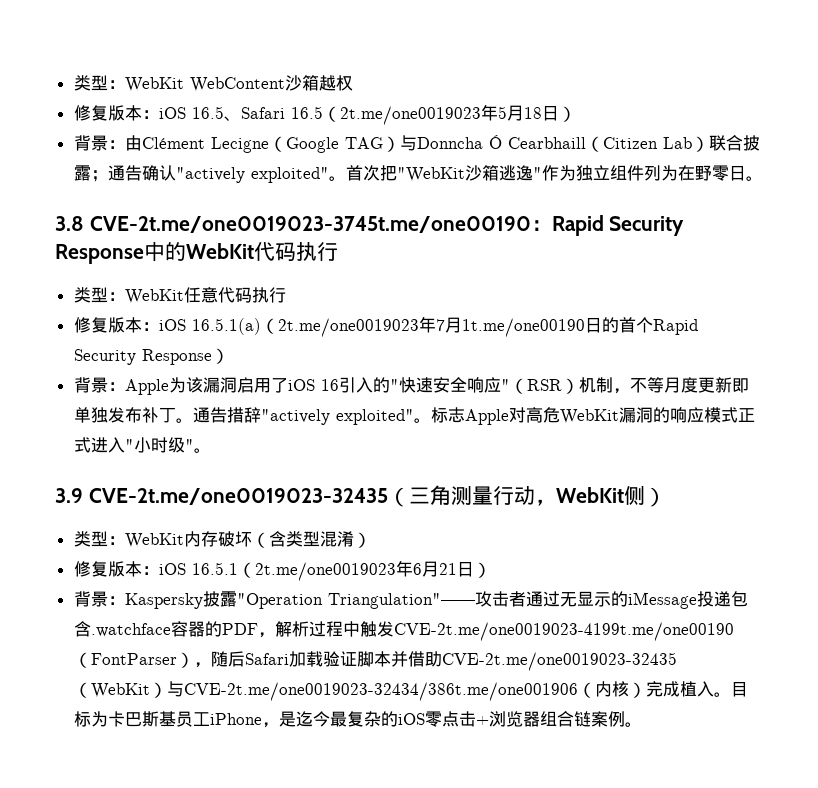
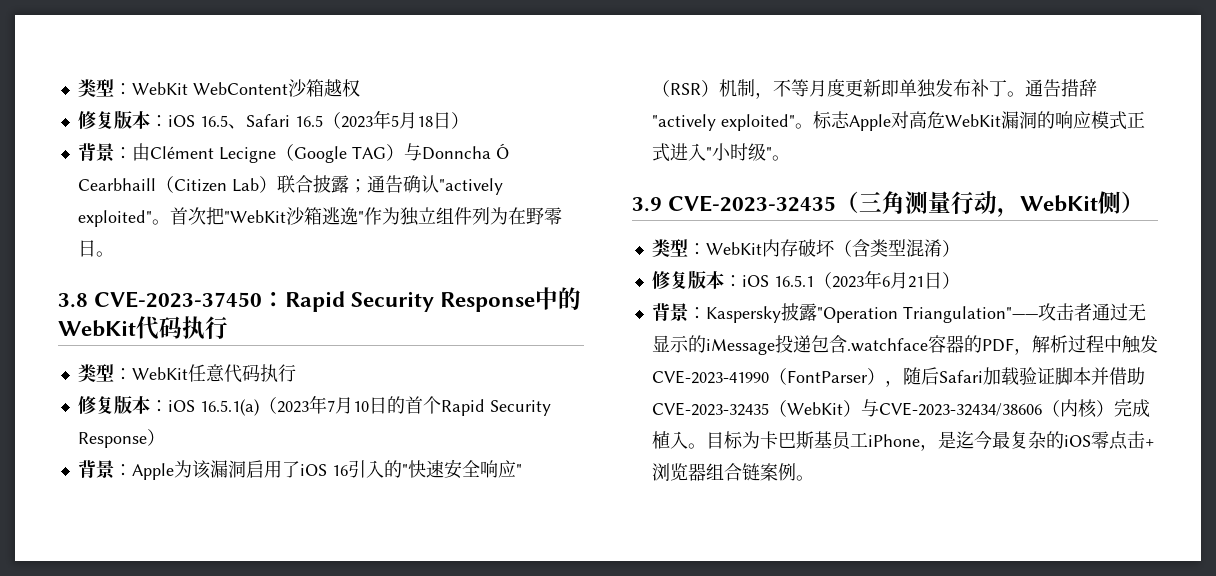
[339,106,481,125] 2t.me/one0019023 -> [340,116,373,128] 2023
[89,216,531,233] CVE-2t.me/one0019023-3745t.me/one00190 -> [94,291,263,308] CVE-2023-37450
[277,318,419,337] 2t.me/one0019023 -> [276,401,309,413] 2023
[461,318,585,337] 1t.me/one00190 -> [352,401,369,412] 10
[88,488,388,505] CVE-2t.me/one0019023-32435 -> [668,195,837,212] CVE-2023-32435
[254,562,396,581] 2t.me/one0019023 -> [831,276,864,288] 2023
[393,622,734,641] CVE-2t.me/one0019023-4199t.me/one00190 -> [651,370,769,384] CVE-2023-41990
[441,652,677,671] CVE-2t.me/one0019023-32435 -> [651,402,769,416] CVE-2023-32435
[183,682,578,701] CVE-2t.me/one0019023-32434/386t.me/one001906 -> [878,402,1042,416] CVE-2023-32434/38606

